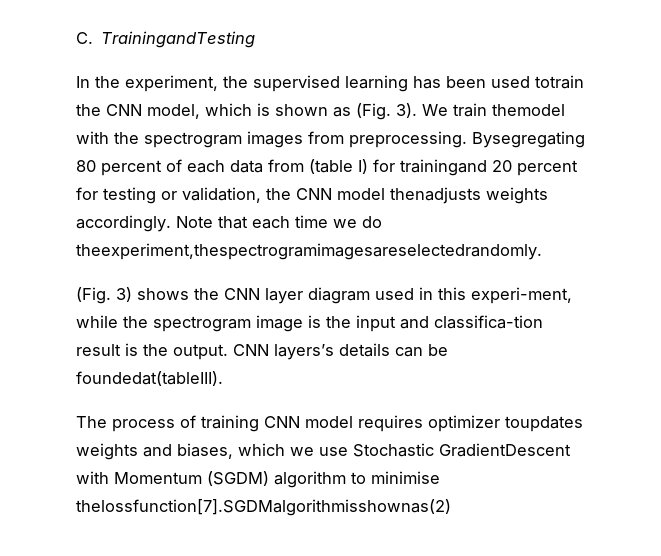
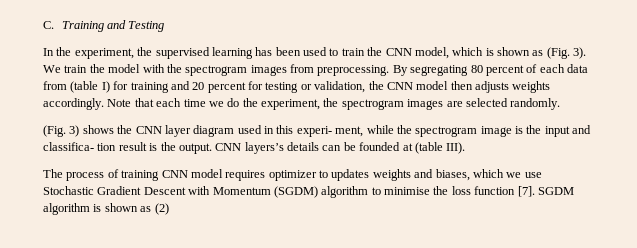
[101,31,256,48] TrainingandTesting -> [61,20,165,32] Training and Testing
[535,75,584,89] totrain -> [329,48,365,56] to train
[492,104,565,116] themodel -> [89,64,141,73] the model
[472,131,585,148] Bysegregating -> [392,65,469,76] By segregating
[400,159,487,176] trainingand -> [130,81,190,93] training and
[390,187,481,204] thenadjusts -> [450,81,509,93] then adjusts
[76,243,542,260] theexperiment,thespectrogramimagesareselectedrandomly. -> [242,98,561,110] the experiment, the spectrogram images are selected randomly.
[471,287,572,304] experi-ment, -> [296,126,364,137] experi- ment,
[434,315,543,329] classifica-tion -> [43,142,117,151] classifica- tion
[76,371,223,386] foundedat(tableIII). -> [359,142,466,154] founded at (table III).
[505,416,583,432] toupdates -> [319,169,370,181] to updates
[439,443,571,457] GradientDescent -> [97,186,186,195] Gradient Descent
[76,499,451,516] thelossfunction[7].SGDMalgorithmisshownas(2) -> [433,186,574,197] [43,203,169,215] the loss function [7]. SGDM algorithm is shown as (2)

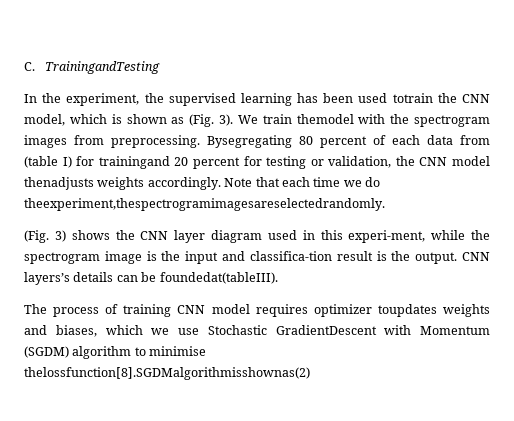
[61,20,165,32] Training and Testing -> [44,61,160,74] TrainingandTesting
[329,48,365,56] to train -> [392,93,433,103] totrain
[89,64,141,73] the model -> [296,114,354,124] themodel
[392,65,469,76] By segregating -> [207,135,292,148] Bysegregating
[130,81,190,93] training and -> [98,156,170,169] trainingand
[450,81,509,93] then adjusts -> [24,177,94,190] thenadjusts
[242,98,561,110] the experiment, the spectrogram images are selected randomly. -> [24,198,385,211] theexperiment,thespectrogramimagesareselectedrandomly.
[296,126,364,137] experi- ment, -> [348,230,426,243] experi-ment,
[43,142,117,151] classifica- tion -> [249,251,332,261] classifica-tion
[359,142,466,154] founded at (table III). -> [159,272,278,284] foundedat(tableIII).
[319,169,370,181] to updates -> [377,304,437,317] toupdates
[97,186,186,195] Gradient Descent -> [275,325,377,335] GradientDescent
[433,186,574,197] [43,203,169,215] the loss function [7]. SGDM algorithm is shown as (2) -> [24,367,310,380] thelossfunction[8].SGDMalgorithmisshownas(2)

